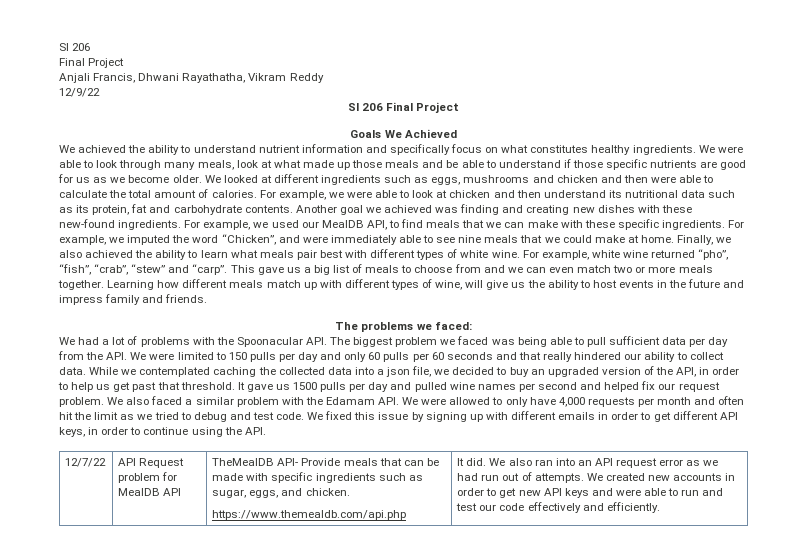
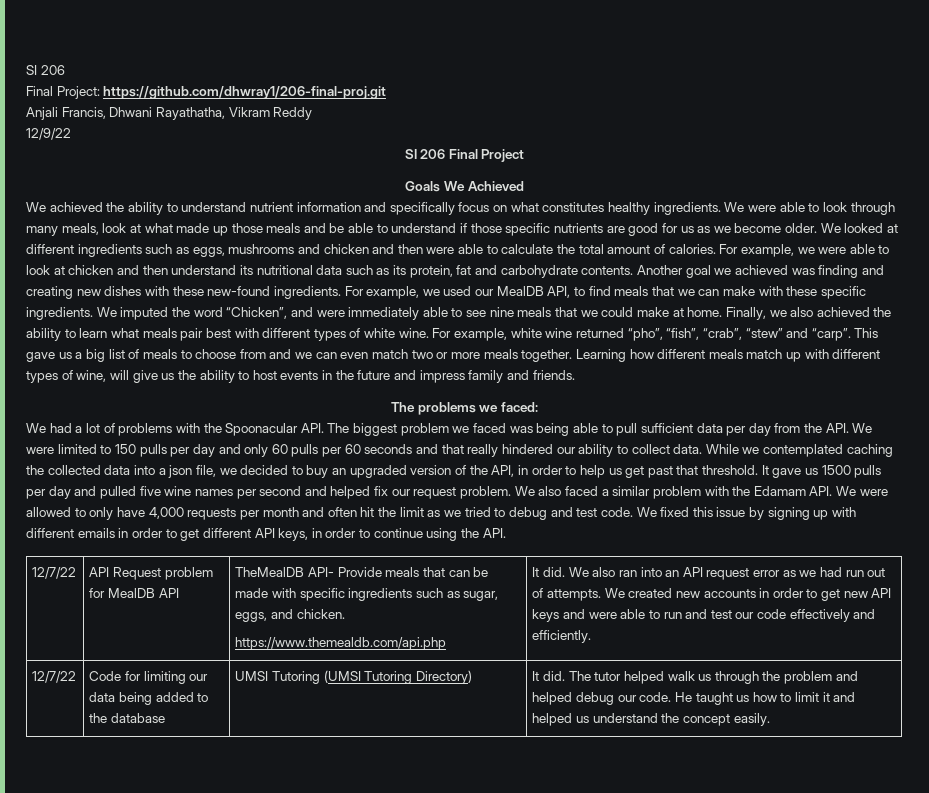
[88,58,125,68] Project -> [56,86,387,99] Project: https://github.com/dhwray1/206-final-proj.git
[728,220,745,228] [59,235,125,245] For example, we -> [96,307,117,317] We
(447, 387) none -> [139,486,161,496] five
(660, 507) none -> [32,671,77,683] [89,671,209,684] [89,692,209,705] [89,713,165,723] [235,670,472,684] [532,671,858,684] [532,692,856,705] [532,713,770,726] // 12/7/22 | Code for limiting our data being added to the database | UMSI Tutoring (UMSI Tutoring Directory) | It did. The tutor helped walk us through the problem and helped debug our code. He taught us how to limit it and helped us understand the concept easily.

